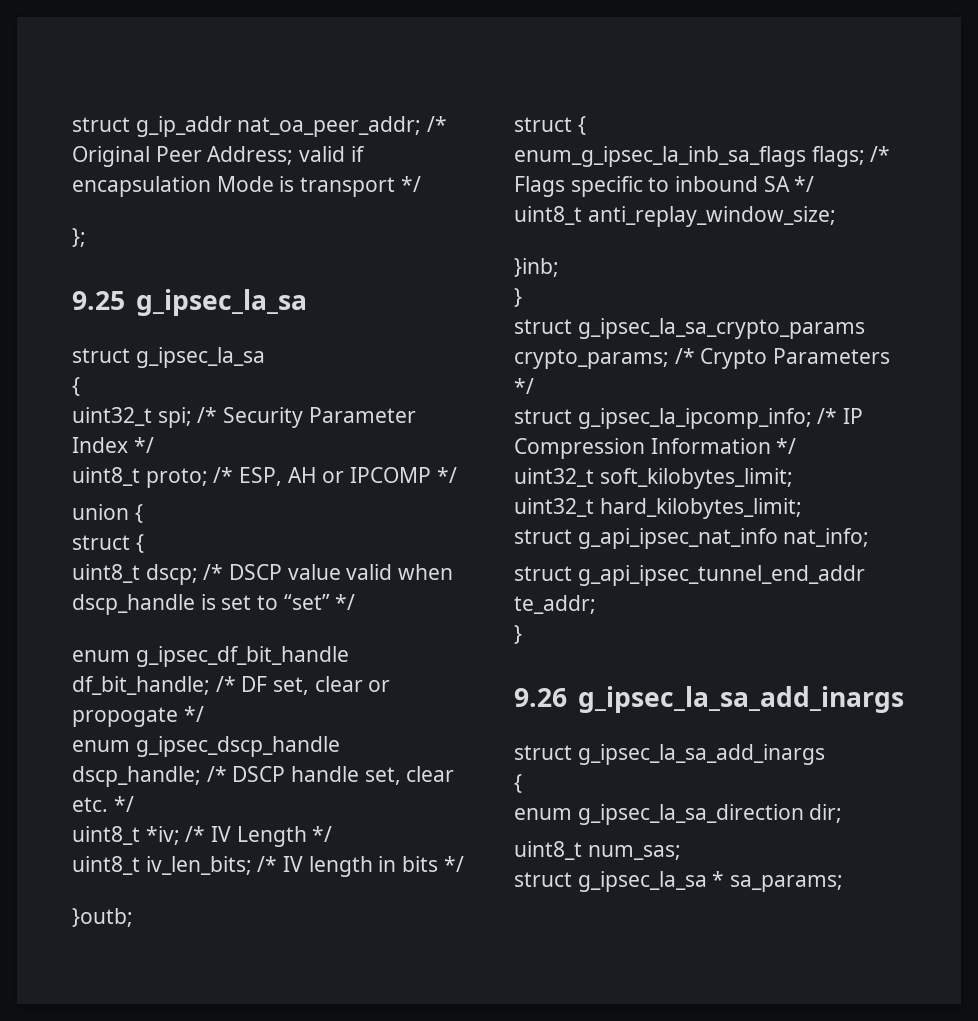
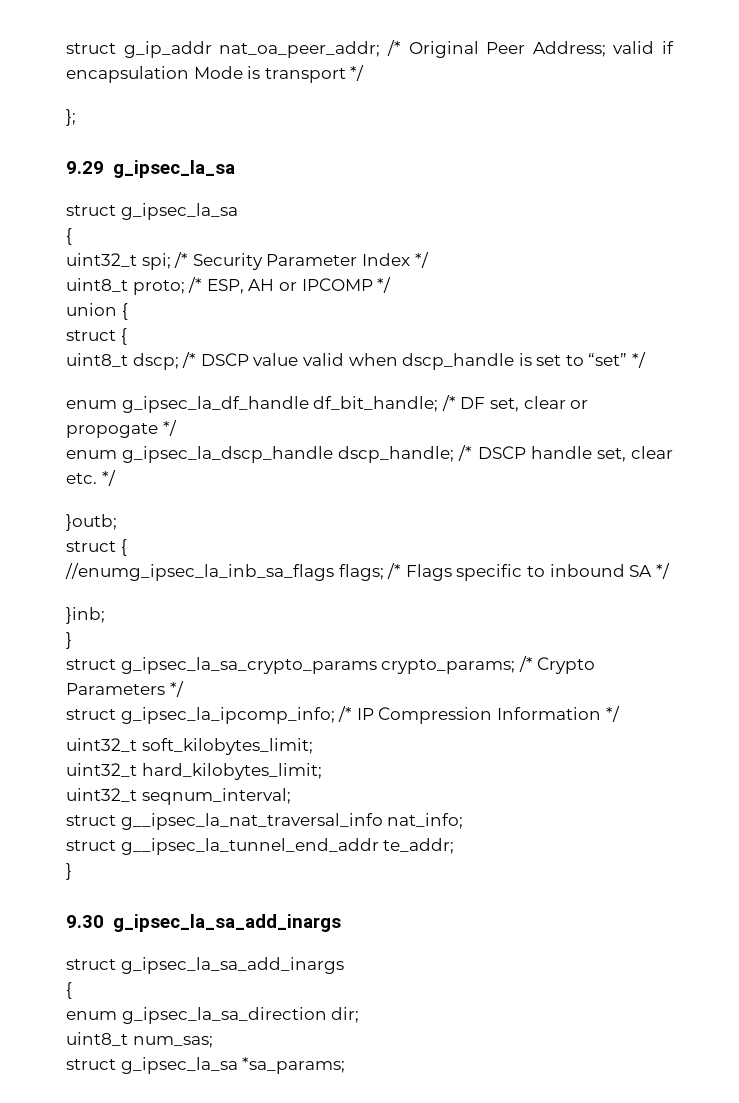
[72,291,125,310] 9.25 -> [66,161,104,174] 9.29
[135,646,349,667] g_ipsec_df_bit_handle -> [121,396,309,413] g_ipsec_la_df_handle
[135,736,340,757] g_ipsec_dscp_handle -> [122,446,334,463] g_ipsec_la_dscp_handle
[72,826,333,847] [72,856,464,877] // uint8_t *iv; /* IV Length */ // uint8_t iv_len_bits; /* IV length in bits */ -> (116, 478) none
[514,146,806,167] enum_g_ipsec_la_inb_sa_flags -> [65,563,334,581] //enumg_ipsec_la_inb_sa_flags
[514,206,836,227] // uint8_t anti_replay_window_size; -> (670, 571) none
[514,528,778,549] // struct g_api_ipsec_nat_info -> [66,788,291,805] [66,813,383,830] // uint32_t seqnum_interval; // struct g__ipsec_la_nat_traversal_info
[577,565,865,586] g_api_ipsec_tunnel_end_addr -> [120,838,379,855] g__ipsec_la_tunnel_end_addr
[514,688,567,707] 9.26 -> [66,915,104,928] 9.30
[712,871,844,892] * sa_params; -> [242,1057,346,1074] *sa_params;

